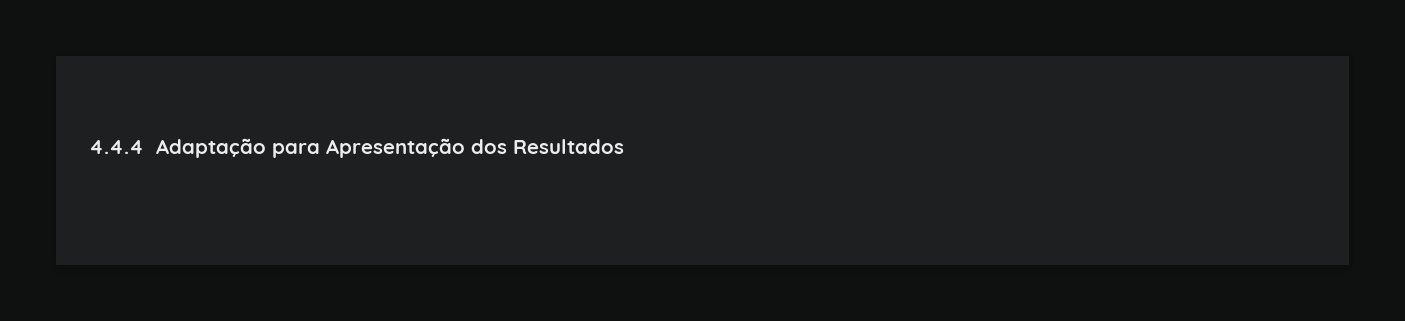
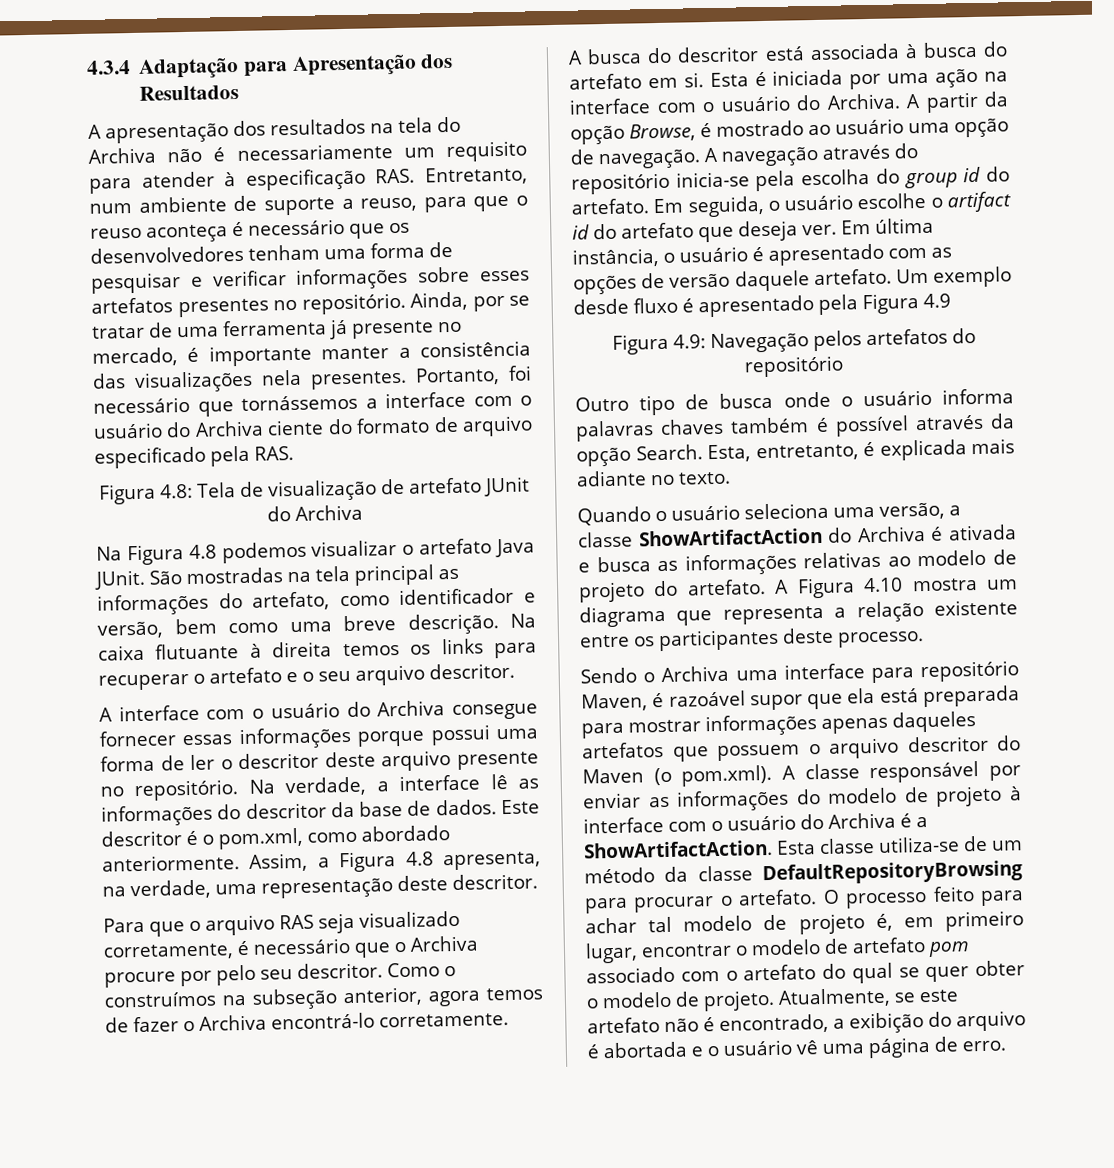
[89,140,144,154] 4.4.4 -> [86,60,131,75] 4.3.4
(624, 146) none -> [88,116,461,144] [88,140,527,164] [89,166,528,194] [89,195,528,216] [90,218,410,243] [90,241,453,264] [91,266,530,294] [91,291,530,318] [92,318,462,340] [92,340,531,367] [92,365,532,393] [93,391,532,417] [93,415,533,439] [94,445,294,469] [99,476,530,505] [266,504,363,522] [96,538,535,566] [94,564,459,590] [97,587,536,616] [97,613,536,639] [98,638,537,661] [98,662,515,691] [99,700,538,722] [99,724,538,750] [100,750,539,772] [100,773,539,802] [101,799,540,827] [101,825,450,850] [102,851,541,873] [102,873,538,900] [103,910,460,937] [103,935,478,961] [104,962,456,988] [104,986,543,1010] [105,1012,509,1033] [568,41,1008,65] [569,68,1009,90] [569,91,1008,115] [570,118,1009,145] [570,143,918,170] [571,166,1010,195] [571,191,1011,218] [572,217,934,243] [572,243,952,268] [573,266,1012,295] [573,293,951,318] [611,327,976,355] [744,355,844,378] [575,388,1014,416] [575,413,1015,442] [576,438,1015,467] [576,470,731,487] [577,502,961,526] [578,524,1017,548] [578,549,1017,576] [578,577,1018,603] [579,599,1018,628] [579,627,924,652] [580,660,1019,684] [581,685,1020,712] [581,711,976,739] [582,735,1021,762] [582,760,1021,787] [582,785,1022,812] [583,812,928,834] [583,835,1023,859] [584,860,1023,886] [584,886,1024,914] [585,910,1024,935] [585,937,970,964] [586,960,1025,984] [586,987,959,1012] [587,1010,1026,1034] [587,1036,1006,1059] // A apresentação dos resultados na tela do Archiva não é necessariamente um requisito para atender à especificação RAS. Entretanto, num ambiente de suporte a reuso, para que o reuso aconteça é necessário que os desenvolvedores tenham uma forma de pesquisar e verificar informações sobre esses artefatos presentes no repositório. Ainda, por se tratar de uma ferramenta já presente no mercado, é importante manter a consistência das visualizações nela presentes. Portanto, foi necessário que tornássemos a interface com o usuário do Archiva ciente do formato de arquivo especificado pela RAS. // Figura 4.8: Tela de visualização de artefato JUnit do Archiva // Na Figura 4.8 podemos visualizar o artefato Java JUnit. São mostradas na tela principal as informações do artefato, como identificador e versão, bem como uma breve descrição. Na caixa flutuante à direita temos os links para recuperar o artefato e o seu arquivo descritor. // A interface com o usuário do Archiva consegue fornecer essas informações porque possui uma forma de ler o descritor deste arquivo presente no repositório. Na verdade, a interface lê as informações do descritor da base de dados. Este descritor é o pom.xml, como abordado anteriormente. Assim, a Figura 4.8 apresenta, na verdade, uma representação deste descritor. // Para que o arquivo RAS seja visualizado corretamente, é necessário que o Archiva procure por pelo seu descritor. Como o construímos na subseção anterior, agora temos de fazer o Archiva encontrá-lo corretamente. // A busca do descritor está associada à busca do artefato em si. Esta é iniciada por uma ação na interface com o usuário do Archiva. A partir da opção Browse, é mostrado ao usuário uma opção de navegação. A navegação através do repositório inicia-se pela escolha do group id do artefato. Em seguida, o usuário escolhe o artifact id do artefato que deseja ver. Em última instância, o usuário é apresentado com as opções de versão daquele artefato. Um exemplo desde fluxo é apresentado pela Figura 4.9 // Figura 4.9: Navegação pelos artefatos do repositório // Outro tipo de busca onde o usuário informa palavras chaves também é possível através da opção Search. Esta, entretanto, é explicada mais adiante no texto. // Quando o usuário seleciona uma versão, a classe ShowArtifactAction do Archiva é ativada e busca as informações relativas ao modelo de projeto do artefato. A Figura 4.10 mostra um diagrama que representa a relação existente entre os participantes deste processo. // Sendo o Archiva uma interface para repositório Maven, é razoável supor que ela está preparada para mostrar informações apenas daqueles artefatos que possuem o arquivo descritor do Maven (o pom.xml). A classe responsável por enviar as informações do modelo de projeto à interface com o usuário do Archiva é a ShowArtifactAction. Esta classe utiliza-se de um método da classe DefaultRepositoryBrowsing para procurar o artefato. O processo feito para achar tal modelo de projeto é, em primeiro lugar, encontrar o modelo de artefato pom associado com o artefato do qual se quer obter o modelo de projeto. Atualmente, se este artefato não é encontrado, a exibição do arquivo é abortada e o usuário vê uma página de erro.

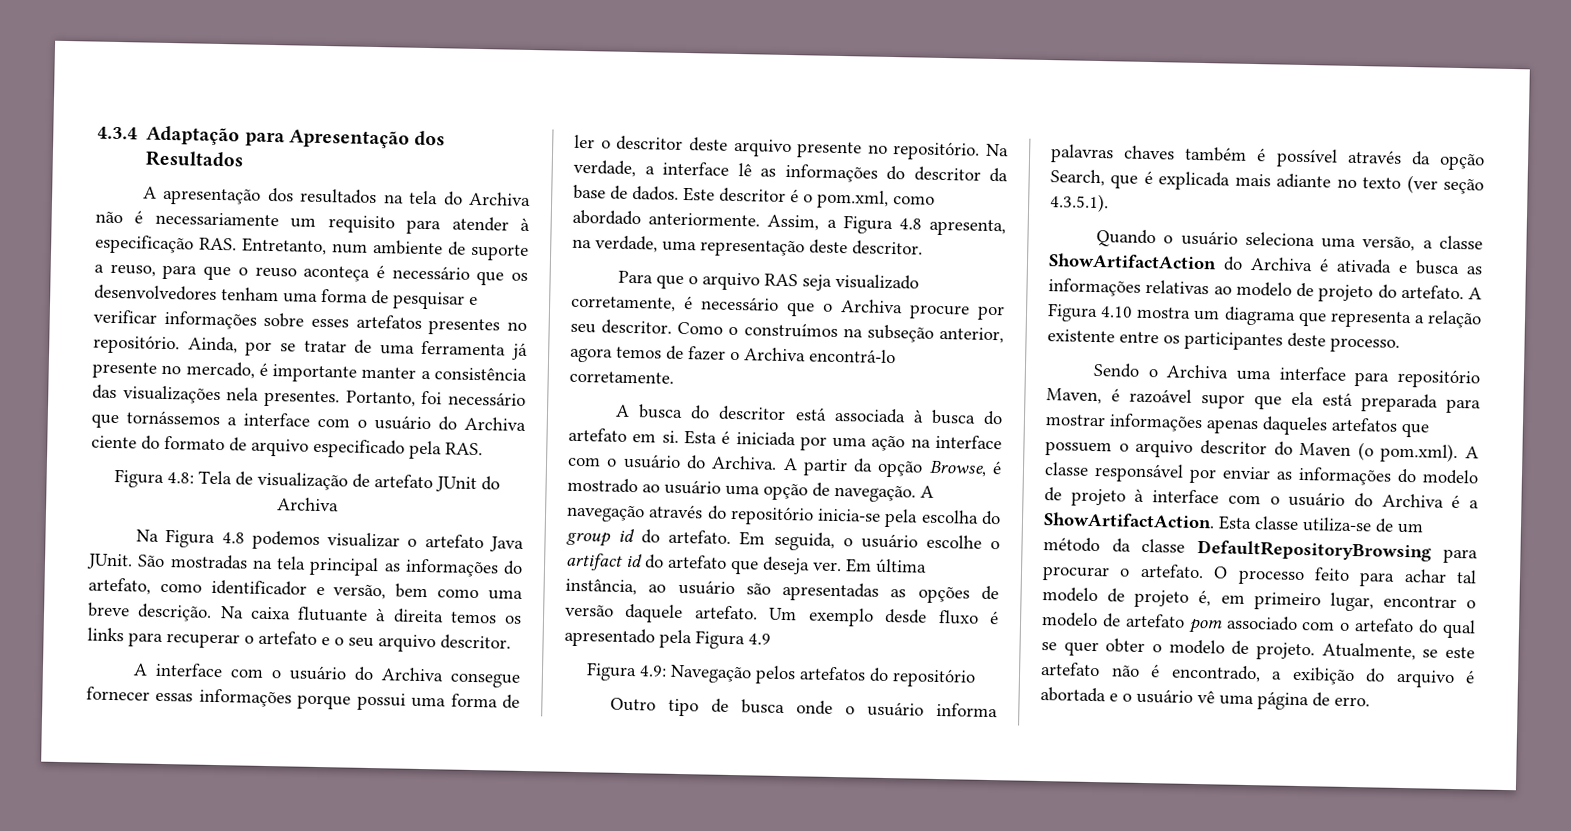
[216,964,256,986] pelo -> (1005, 313) none
[663,243,927,266] o usuário é apresentado com -> [648,579,880,602] ao usuário são apresentadas
[635,444,859,463] Search. Esta, entretanto, -> [1050,169,1139,189] Search, que
[678,471,731,485] texto. -> [1362,174,1484,195] [1050,193,1109,213] texto (ver seção 4.3.5.1).

